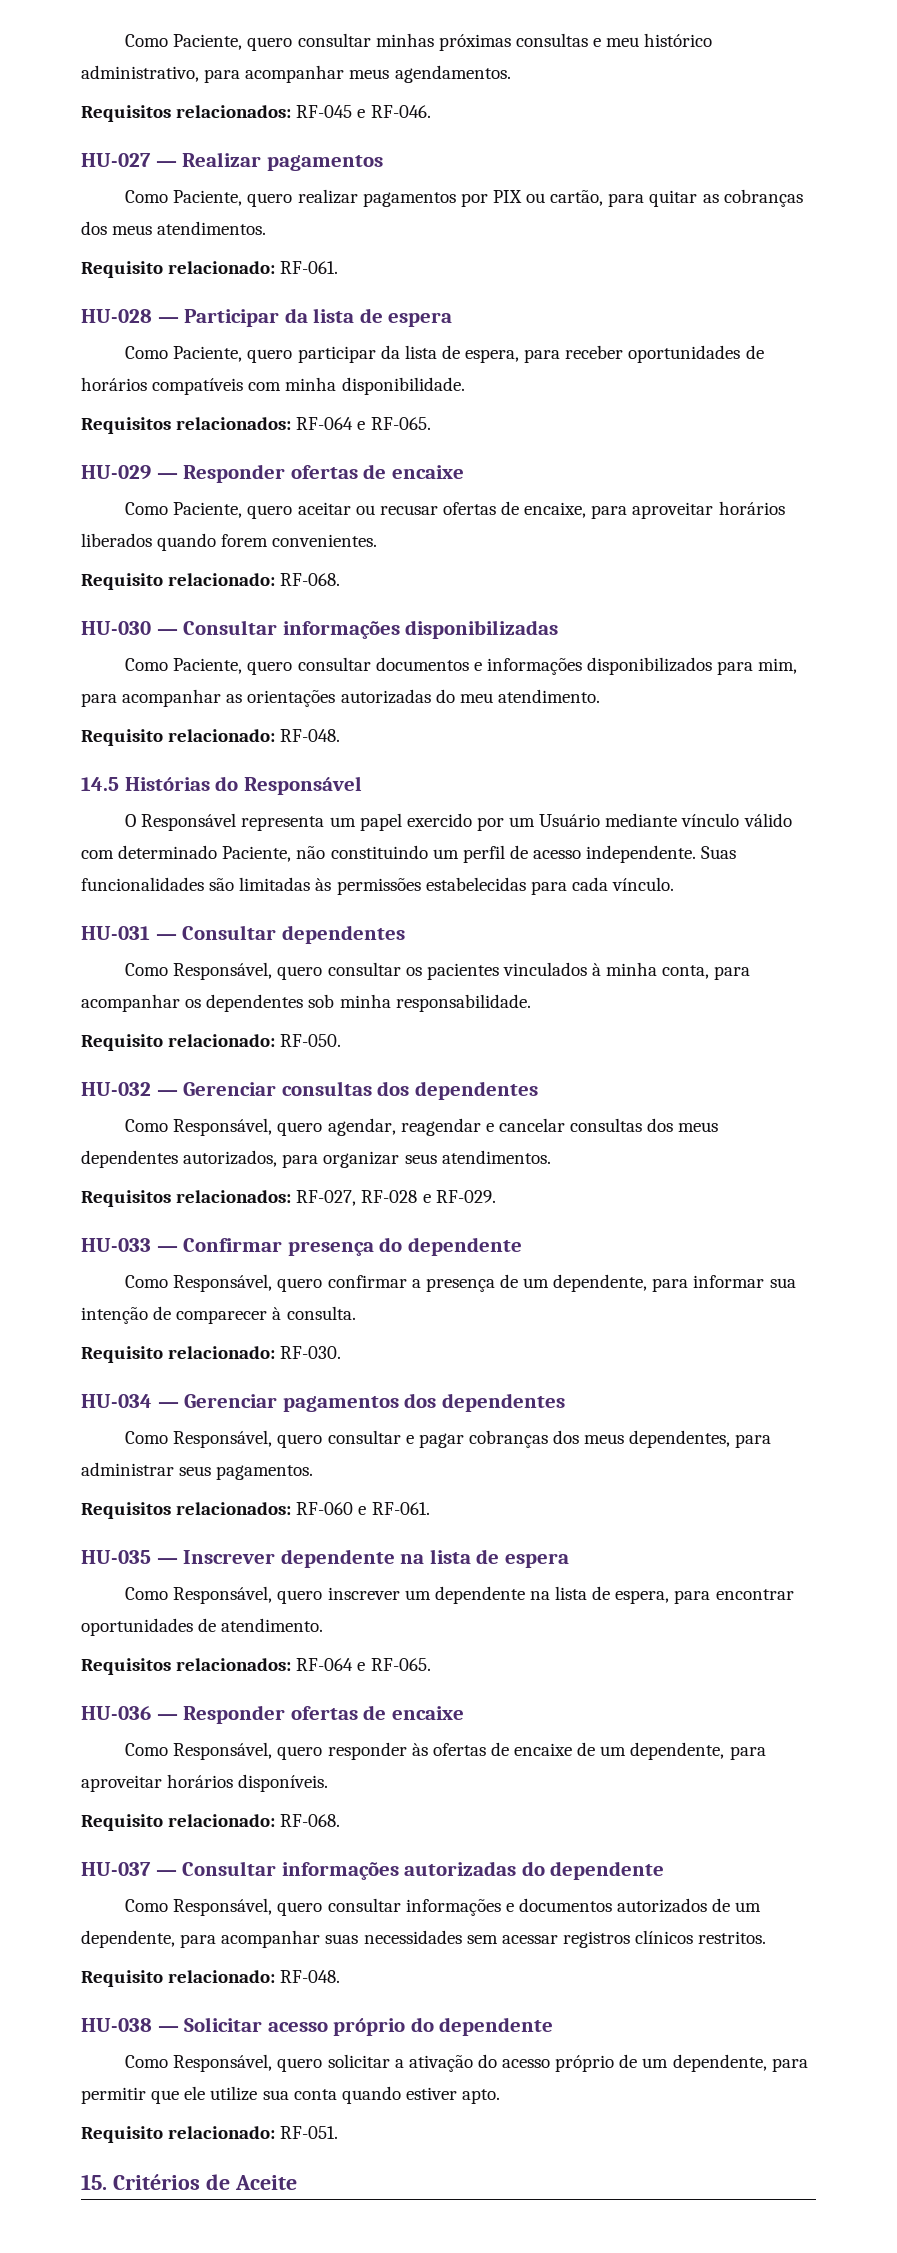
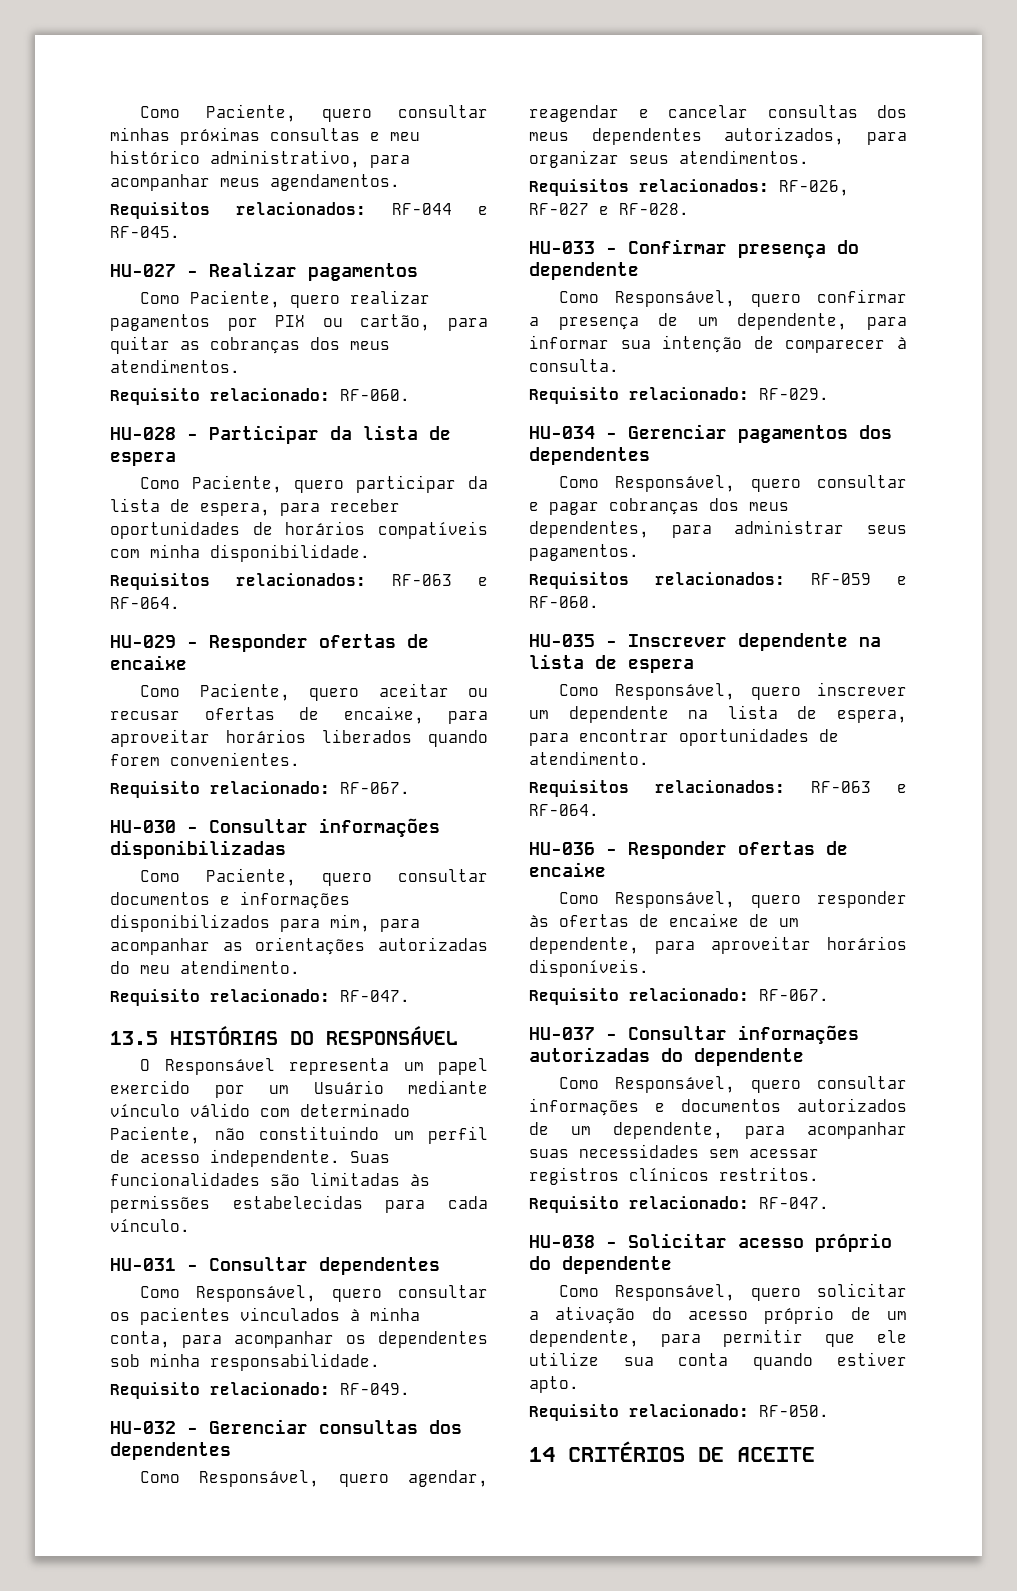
[296,105,431,118] RF-045 e RF-046. -> [392,203,488,215] [110,226,180,238] RF-044 e RF-045.
[155,161,177,167] — -> [187,270,198,277] -
[280,261,339,274] RF-061. -> [340,389,410,401] RF-060.
[157,317,179,323] — -> [187,433,198,440] -
[296,417,431,430] RF-064 e RF-065. -> [392,574,488,586] [110,597,180,609] RF-063 e RF-064.
[156,473,178,479] — -> [187,641,198,648] -
[280,573,341,586] RF-068. -> [340,782,410,794] RF-067.
[156,629,178,635] — -> [187,826,198,833] -
[280,729,341,742] [81,776,362,795] RF-048. // 14.5 Histórias do Responsável -> [340,990,410,1002] [110,1026,458,1045] RF-047. // 13.5 HISTÓRIAS DO RESPONSÁVEL
[155,934,177,940] — -> [187,1264,198,1271] -
[280,1034,342,1047] RF-050. -> [340,1383,410,1395] RF-049.
[156,1090,178,1096] — -> [187,1427,198,1434] -
[296,1190,496,1206] RF-027, RF-028 e RF-029. -> [779,180,849,196] [529,203,689,215] RF-026, RF-027 e RF-028.
[156,1246,178,1252] — -> [606,247,617,254] -
[280,1346,342,1359] RF-030. -> [759,388,829,400] RF-029.
[157,1402,179,1408] — -> [606,432,617,439] -
[296,1502,430,1515] RF-060 e RF-061. -> [811,573,907,585] [529,596,599,608] RF-059 e RF-060.
[156,1558,178,1564] — -> [606,640,617,647] -
[296,1658,431,1671] RF-064 e RF-065. -> [811,781,907,793] [529,804,599,816] RF-063 e RF-064.
[156,1714,178,1720] — -> [606,848,617,855] -
[280,1814,341,1827] RF-068. -> [759,989,829,1001] RF-067.
[155,1870,177,1876] — -> [606,1033,617,1040] -
[280,1970,341,1983] RF-048. -> [759,1197,829,1209] RF-047.
[157,2026,179,2032] — -> [606,1241,617,1248] -
[280,2126,339,2139] [81,2174,297,2190] RF-051. // 15. Critérios de Aceite -> [759,1405,829,1417] [529,1441,815,1462] RF-050. // 14 CRITÉRIOS DE ACEITE

